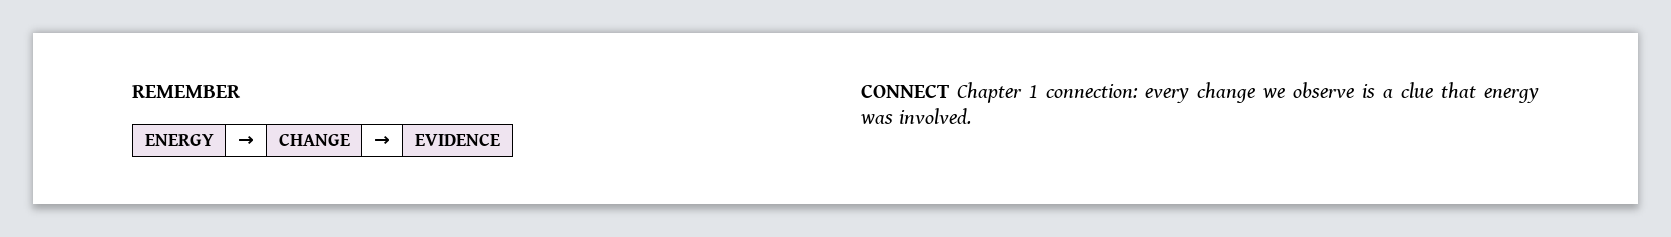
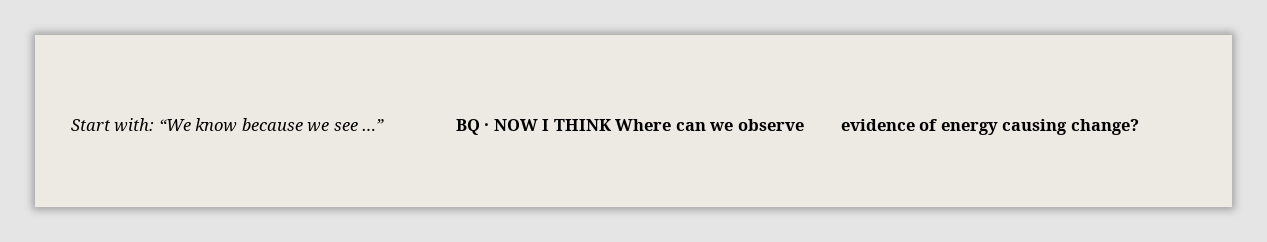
[132,85,241,98] [144,134,214,146] [238,136,254,146] [278,133,350,146] [374,136,390,146] [415,133,500,146] [861,82,1539,103] [860,108,971,124] REMEMBER // ENERGY | → | CHANGE | → | EVIDENCE // CONNECT Chapter 1 connection: every change we observe is a clue that energy was involved. -> [71,118,385,132] [456,119,1139,135] Start with: “We know because we see …” // BQ · NOW I THINK Where can we observe evidence of energy causing change?

